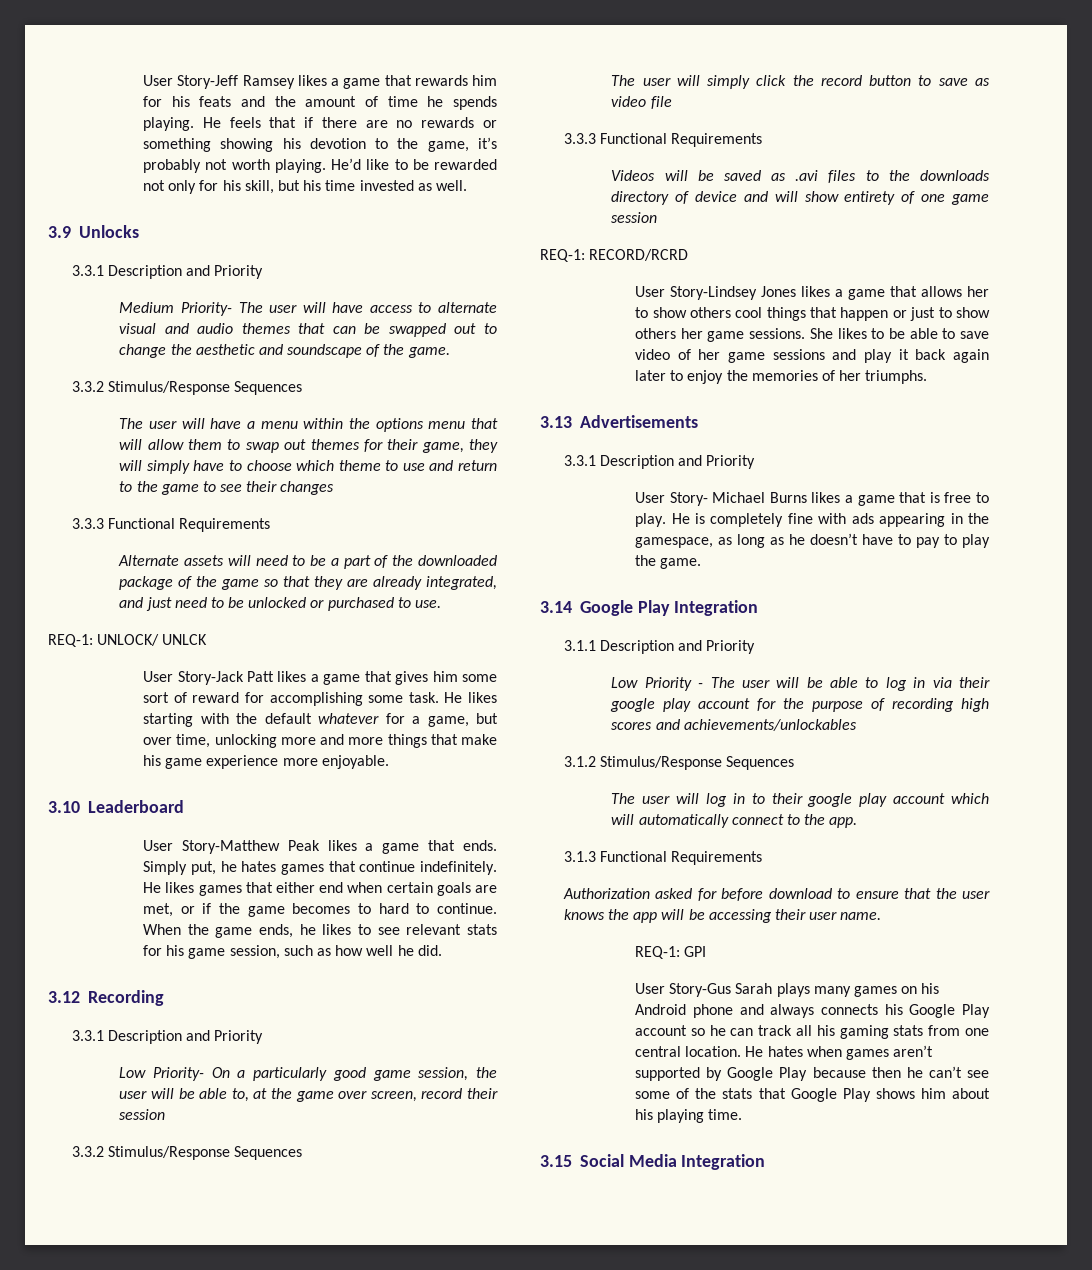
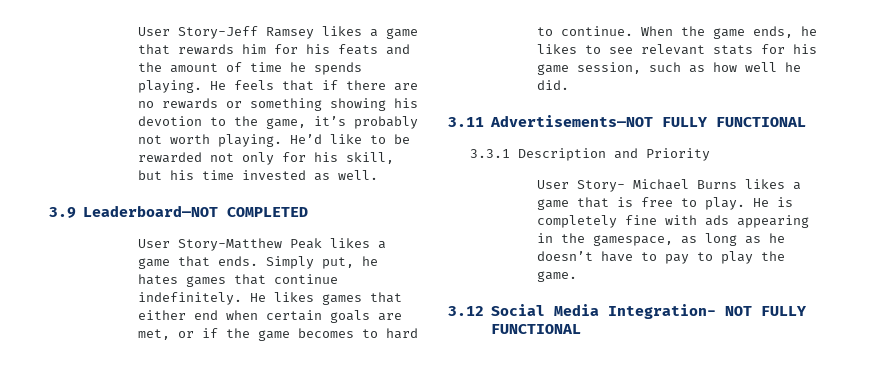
[78,225,139,238] [71,265,264,279] [119,302,497,316] [119,323,498,337] [119,344,450,358] [71,381,303,395] [119,418,498,432] [119,439,498,453] [119,460,497,474] [119,481,335,495] [71,518,271,532] [118,555,497,569] [119,576,497,590] [119,597,441,611] [48,634,208,647] [143,671,498,685] [143,692,498,706] [143,713,499,727] [143,734,498,748] [143,755,389,769] [48,800,184,813] Unlocks // 3.3.1 Description and Priority // Medium Priority- The user will have access to alternate visual and audio themes that can be swapped out to change the aesthetic and soundscape of the game. // 3.3.2 Stimulus/Response Sequences // The user will have a menu within the options menu that will allow them to swap out themes for their game, they will simply have to choose which theme to use and return to the game to see their changes // 3.3.3 Functional Requirements // Alternate assets will need to be a part of the downloaded package of the game so that they are already integrated, and just need to be unlocked or purchased to use. // REQ-1: UNLOCK/ UNLCK // User Story-Jack Patt likes a game that gives him some sort of reward for accomplishing some task. He likes starting with the default whatever for a game, but over time, unlocking more and more things that make his game experience more enjoyable. // 3.10 Leaderboard -> [82,205,308,217] Leaderboard—NOT COMPLETED
[48,990,164,1006] [71,1030,264,1044] [119,1067,497,1081] [119,1088,498,1102] [119,1109,166,1120] [71,1146,303,1160] [611,75,990,89] [611,96,672,109] [563,133,763,147] [611,170,990,183] [611,191,989,205] [611,212,658,223] [540,249,689,262] [635,286,989,300] [635,307,990,321] [635,328,989,342] [635,349,990,363] [635,370,928,384] [540,415,698,428] 3.12 Recording // 3.3.1 Description and Priority // Low Priority- On a particularly good game session, the user will be able to, at the game over screen, record their session // 3.3.2 Stimulus/Response Sequences // The user will simply click the record button to save as video file // 3.3.3 Functional Requirements // Videos will be saved as .avi files to the downloads directory of device and will show entirety of one game session // REQ-1: RECORD/RCRD // User Story-Lindsey Jones likes a game that allows her to show others cool things that happen or just to show others her game sessions. She likes to be able to save video of her game sessions and play it back again later to enjoy the memories of her triumphs. // 3.13 Advertisements -> [448,115,806,127] 3.11 Advertisements—NOT FULLY FUNCTIONAL
[540,600,759,616] [563,640,756,654] [611,677,990,691] [610,698,989,712] [611,719,857,731] [563,756,795,770] [611,793,989,807] [611,814,858,828] [563,851,763,865] [562,888,990,901] [563,909,882,923] [635,946,707,959] [635,983,940,997] [635,1004,990,1018] [635,1025,989,1039] [635,1045,934,1060] [635,1066,989,1081] [635,1088,991,1102] [635,1109,743,1123] [540,1154,766,1170] 3.14 Google Play Integration // 3.1.1 Description and Priority // Low Priority - The user will be able to log in via their google play account for the purpose of recording high scores and achievements/unlockables // 3.1.2 Stimulus/Response Sequences // The user will log in to their google play account which will automatically connect to the app. // 3.1.3 Functional Requirements // Authorization asked for before download to ensure that the user knows the app will be accessing their user name. // REQ-1: GPI // User Story-Gus Sarah plays many games on his Android phone and always connects his Google Play account so he can track all his gaming stats from one central location. He hates when games aren’t supported by Google Play because then he can’t see some of the stats that Google Play shows him about his playing time. // 3.15 Social Media Integration -> [448,304,807,319] [490,324,581,334] 3.12 Social Media Integration- NOT FULLY FUNCTIONAL

